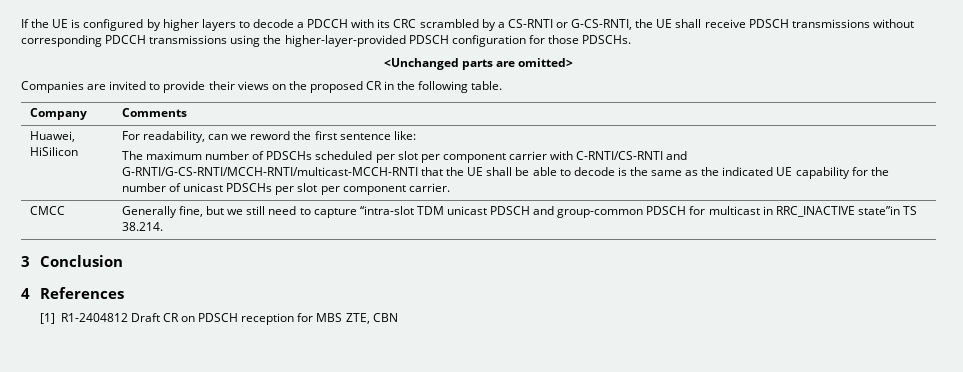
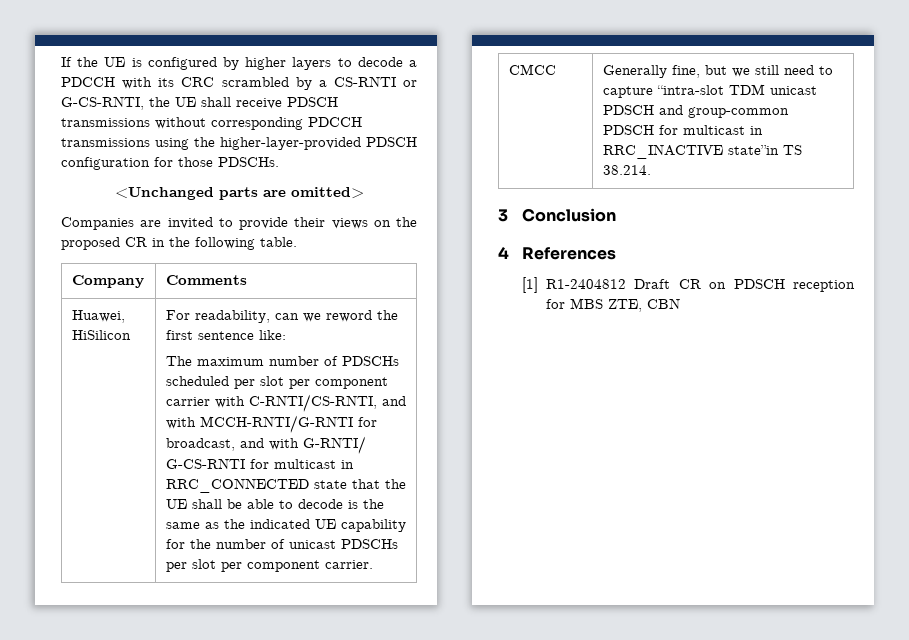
[576,151,688,160] [121,167,418,176] C-RNTI/CS-RNTI and G-RNTI/G-CS-RNTI/MCCH-RNTI/multicast-MCCH-RNTI -> [248,394,406,412] [165,415,377,433] [165,436,366,454] [165,458,354,469] [165,478,347,493] C-RNTI/CS-RNTI, and with MCCH-RNTI/G-RNTI for broadcast, and with G-RNTI/ G-CS-RNTI for multicast in RRC_CONNECTED state

